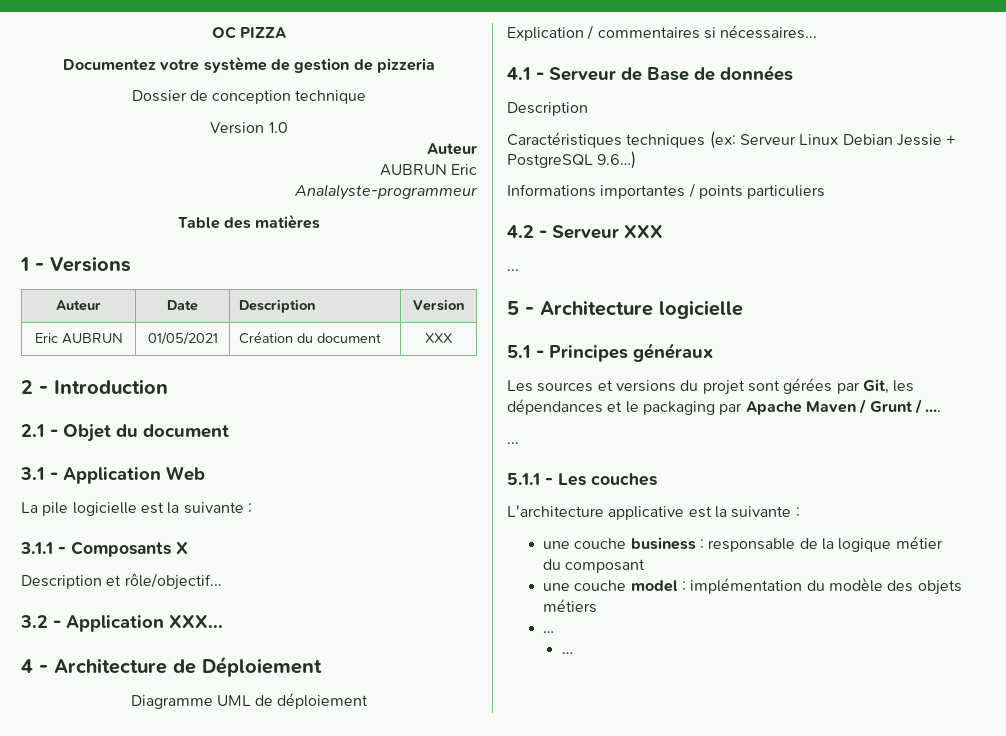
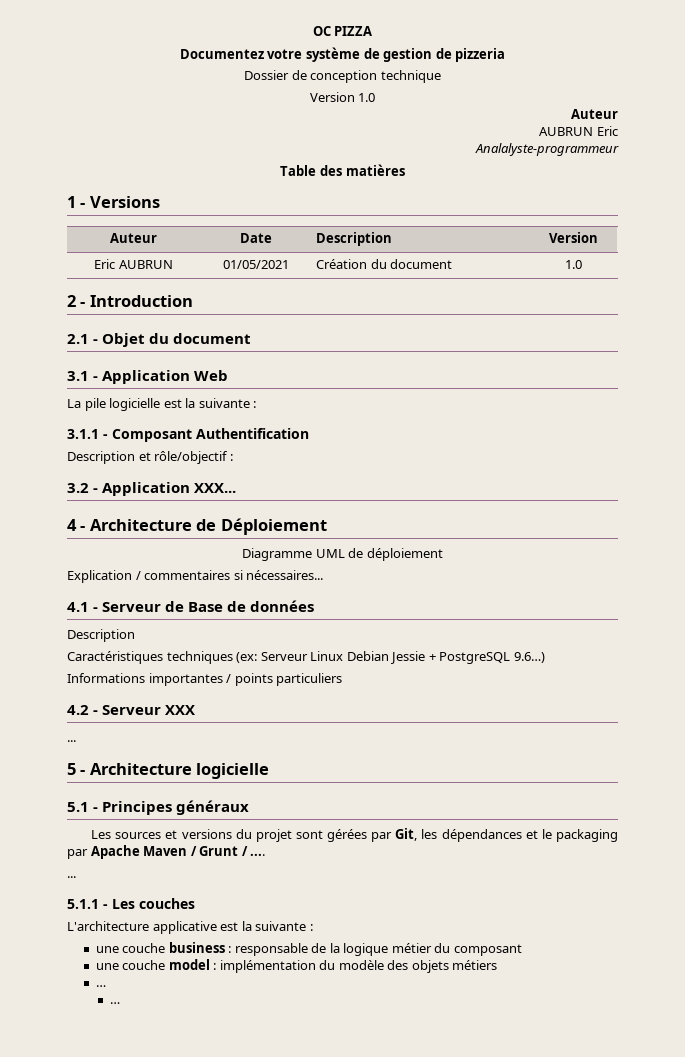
[425,333,453,343] XXX -> [565,260,582,269] 1.0
[71,541,188,557] Composants X -> [112,428,309,442] Composant Authentification
[124,573,222,590] rôle/objectif... -> [154,451,233,464] rôle/objectif :

